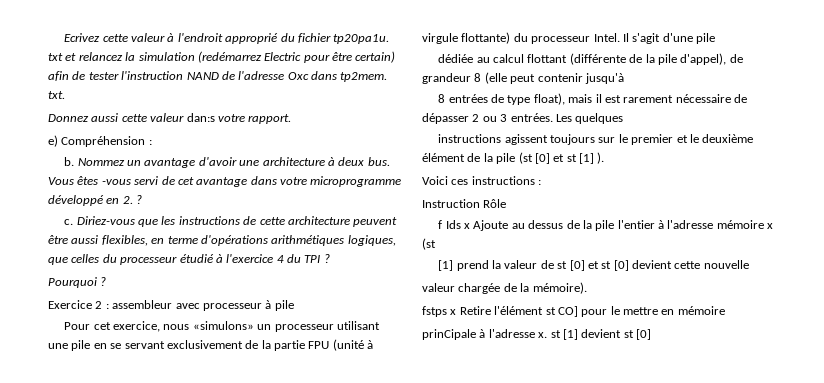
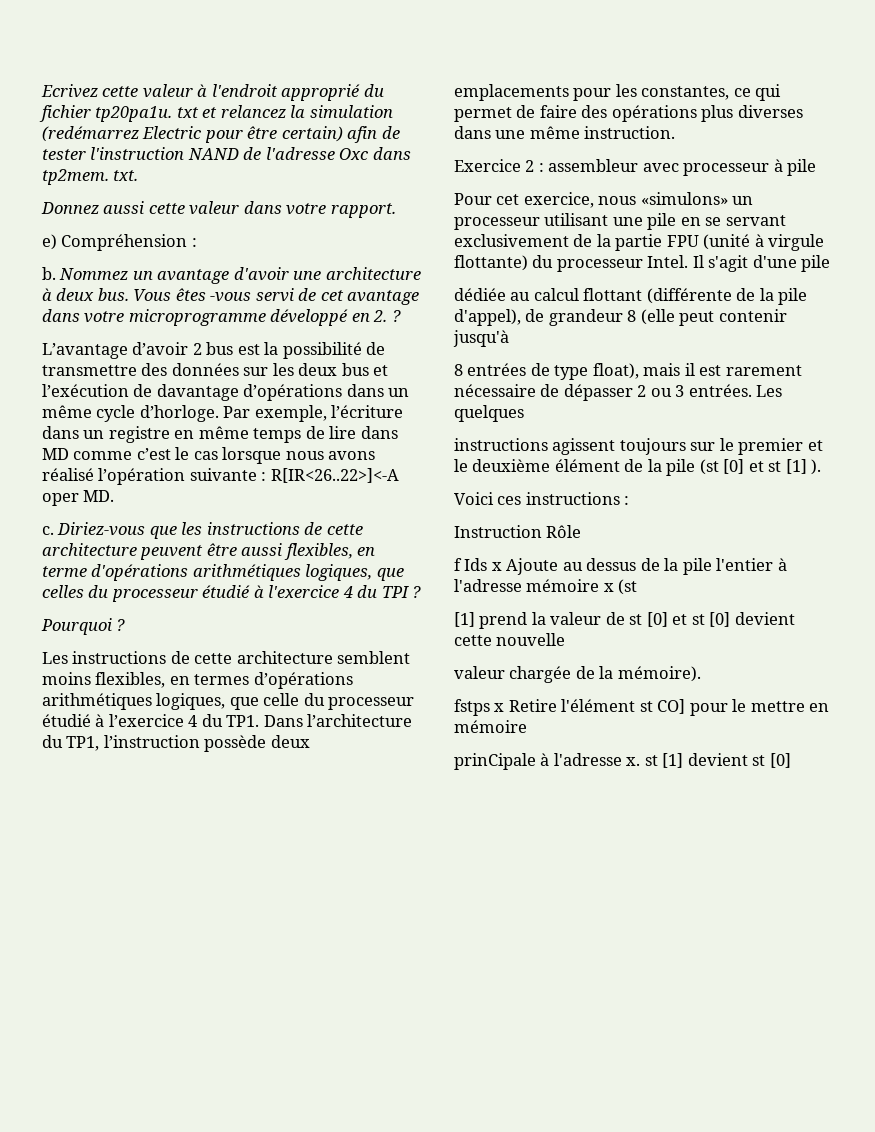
[186,113,215,122] dan:s -> [243,201,282,214] dans
(143, 199) none -> [42,342,386,359] [42,363,389,376] [42,384,410,401] [42,405,404,422] [42,426,398,443] [42,447,376,464] [42,468,399,485] [42,490,115,506] // L’avantage d’avoir 2 bus est la possibilité de transmettre des données sur les deux bus et l’exécution de davantage d’opérations dans un même cycle d’horloge. Par exemple, l’écriture dans un registre en même temps de lire dans MD comme c’est le cas lorsque nous avons réalisé l’opération suivante : R[IR<26..22>]<-A oper MD.
(107, 281) none -> [42,651,411,664] [42,672,353,689] [42,693,415,710] [42,714,413,727] [42,735,310,752] [454,84,782,101] [454,105,803,122] [454,126,676,139] // Les instructions de cette architecture semblent moins flexibles, en termes d’opérations arithmétiques logiques, que celle du processeur étudié à l’exercice 4 du TP1. Dans l’architecture du TP1, l’instruction possède deux emplacements pour les constantes, ce qui permet de faire des opérations plus diverses dans une même instruction.

